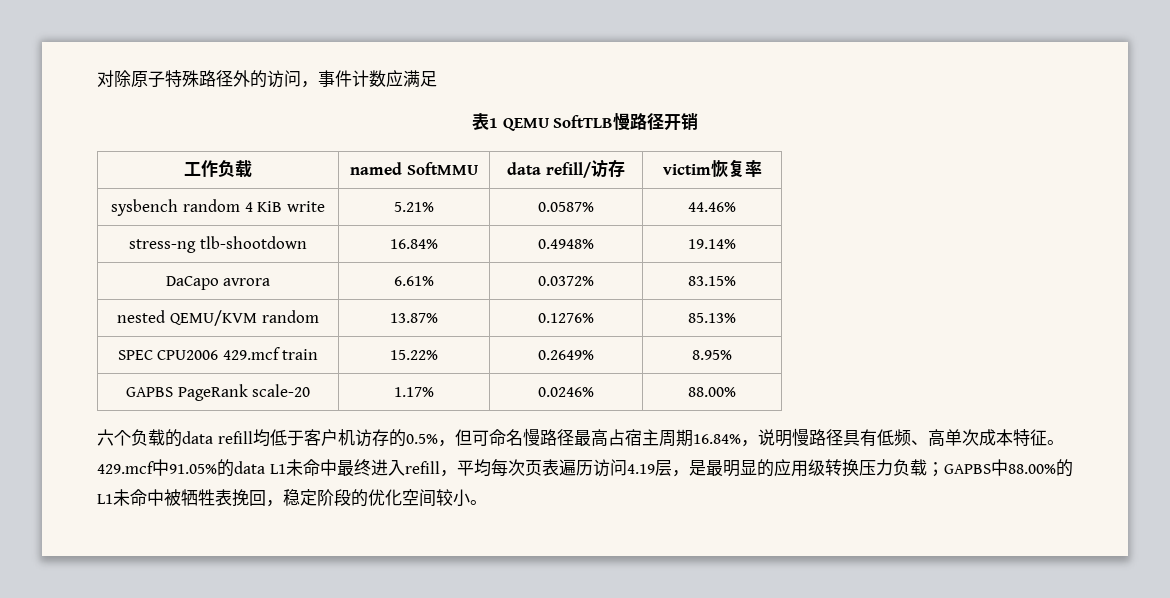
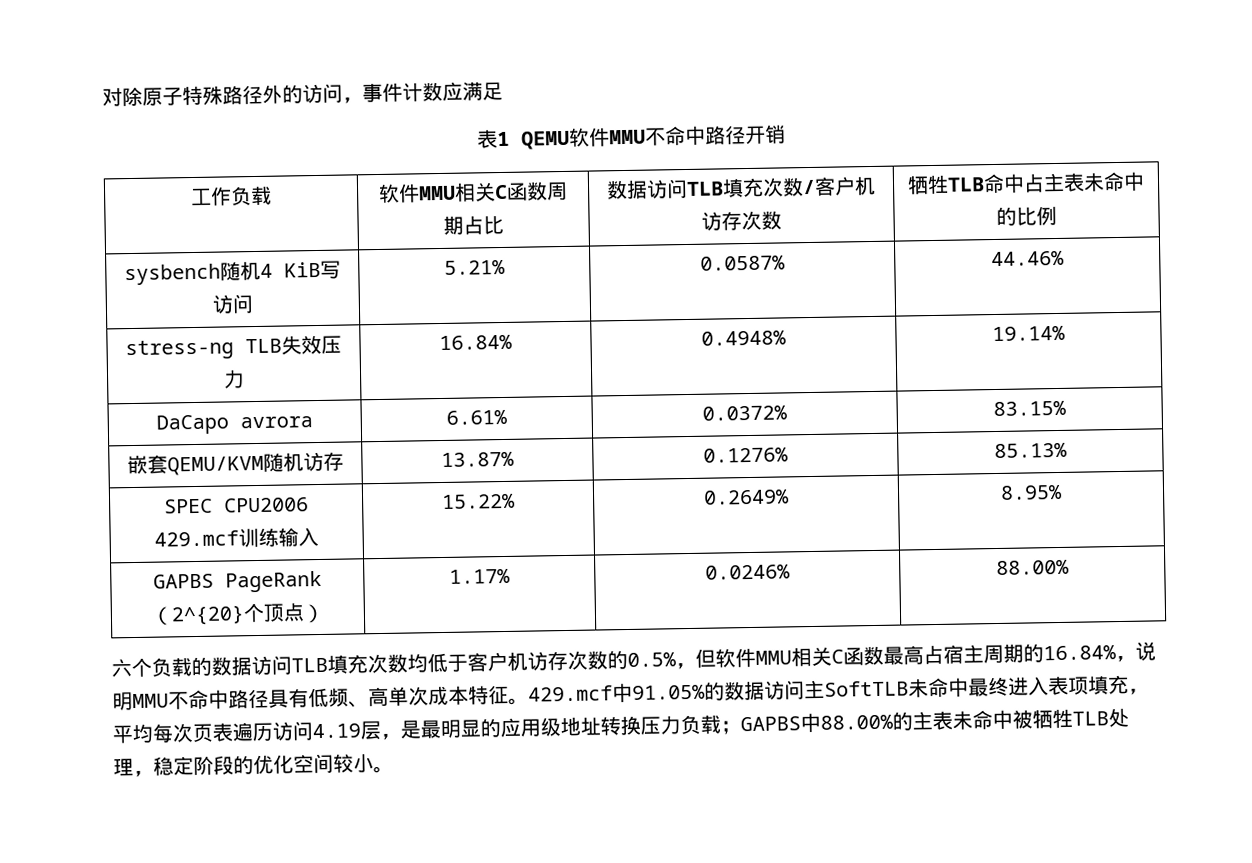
[553,113,631,131] SoftTLB慢 -> [568,125,706,147] 软件MMU不命中
[350,162,478,175] [507,159,625,178] [662,159,762,178] named SoftMMU | data refill/访存 | victim恢复率 -> [378,181,568,203] [443,215,504,235] [606,175,876,200] [701,210,782,231] [907,171,1145,195] [996,205,1057,226] 软件MMU相关C函数周期占比 | 数据访问TLB填充次数/客户机访存次数 | 牺牲TLB命中占主表未命中的比例
[182,199,240,212] random -> [220,260,261,281] 随机
[286,201,325,212] write -> [320,260,341,279] [212,294,254,314] 写访问
[199,236,307,249] tlb-shootdown -> [245,334,342,355] [223,369,245,389] TLB失效压力
[117,310,319,326] nested QEMU/KVM random -> [127,451,344,476] 嵌套QEMU/KVM随机访存
[282,349,319,360] train -> [238,527,319,548] 训练输入
[252,384,311,397] scale-20 -> [151,602,325,626] （2^{20}个顶点）
[182,431,253,444] data refill -> [211,653,408,676] 数据访问TLB填充次数
(389, 437) none -> [567,650,608,670] 次数
[471,428,574,446] 可命名慢路径 -> [715,645,884,668] 软件MMU相关C函数
(693, 438) none -> [1023,643,1044,663] 的
[791,428,809,446] 慢 -> [132,689,229,710] MMU不命中
[234,461,286,474] data L1 -> [724,679,909,701] 数据访问主SoftTLB
[404,461,440,474] refill -> [1048,674,1129,696] 表项填充
(825, 467) none -> [560,716,601,737] 地址
[97,494,113,504] L1 -> [912,710,953,731] 主表
[215,489,266,506] 表挽回 -> [1072,707,1129,728] [113,758,134,777] TLB处理

